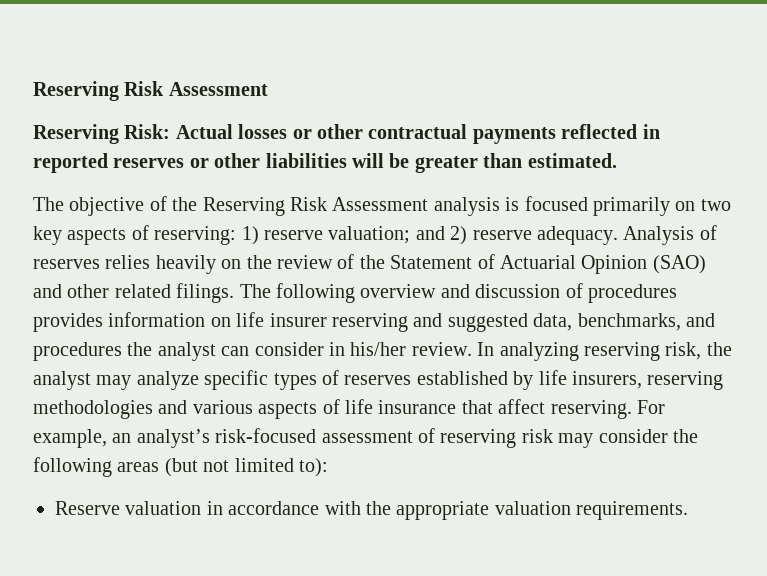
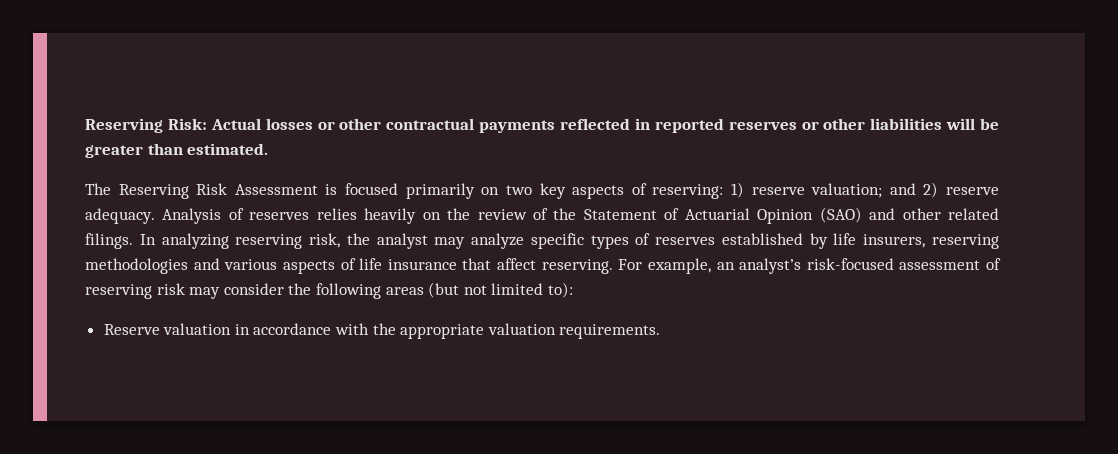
[33,81,268,101] [33,124,119,144] Reserving Risk Assessment // Reserving -> [85,118,163,133] Reserving
[69,196,500,216] objective of the Reserving Risk Assessment analysis -> [118,183,318,199] Reserving Risk Assessment
[239,283,677,303] [33,312,715,332] [33,342,472,361] The following overview and discussion of procedures provides information on life insurer reserving and suggested data, benchmarks, and procedures the analyst can consider in his/her review. -> (133, 241) none

